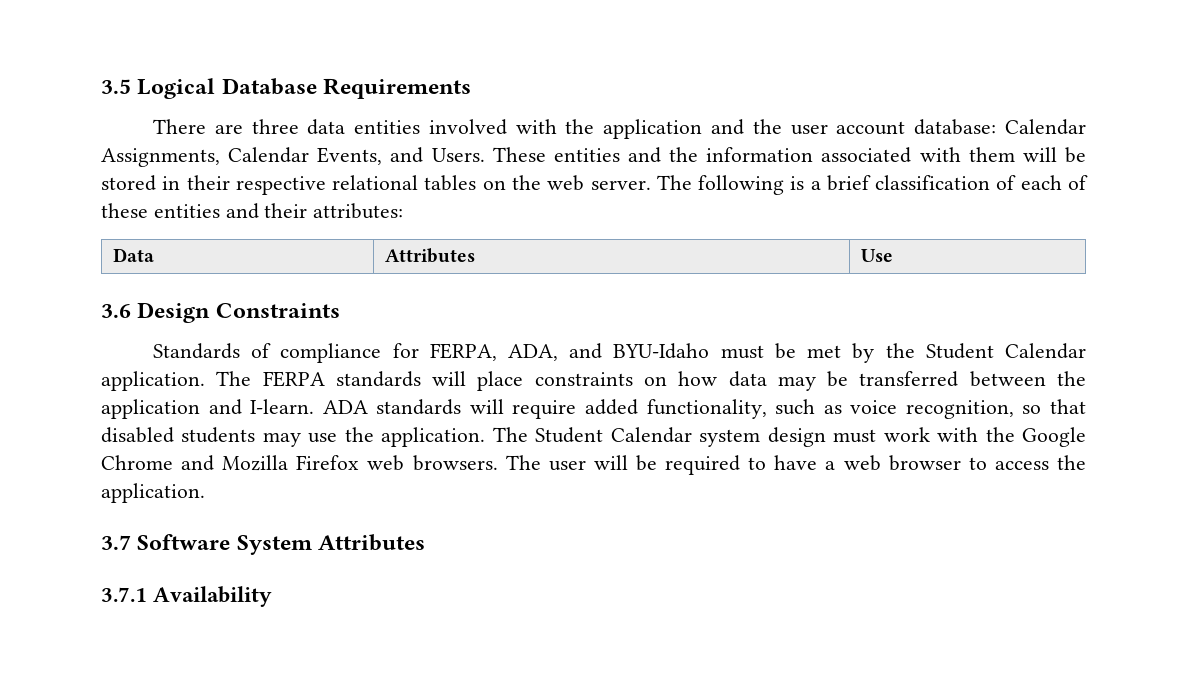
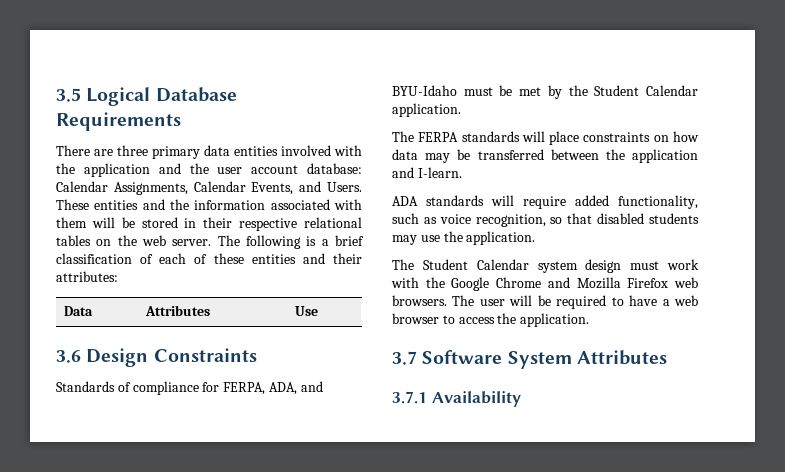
(299, 126) none -> [152,146,200,159] primary
(205, 381) none -> (461, 110) //
(315, 406) none -> (462, 172) //
(486, 437) none -> (536, 238) //

